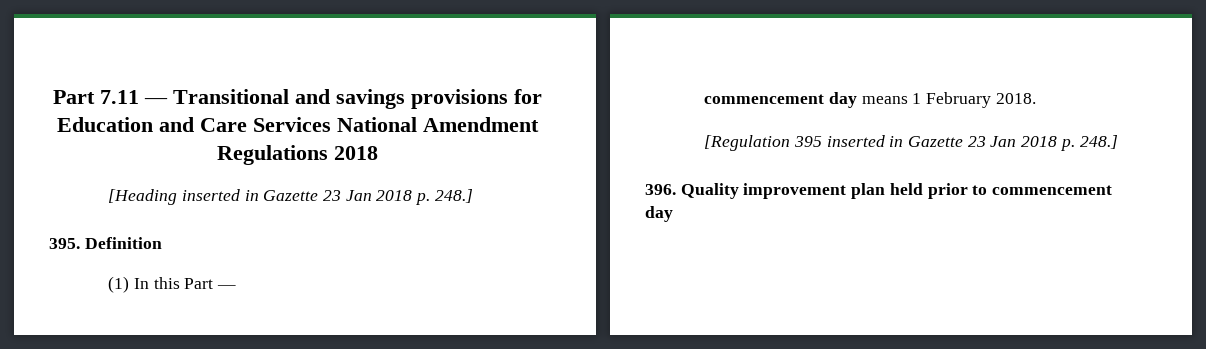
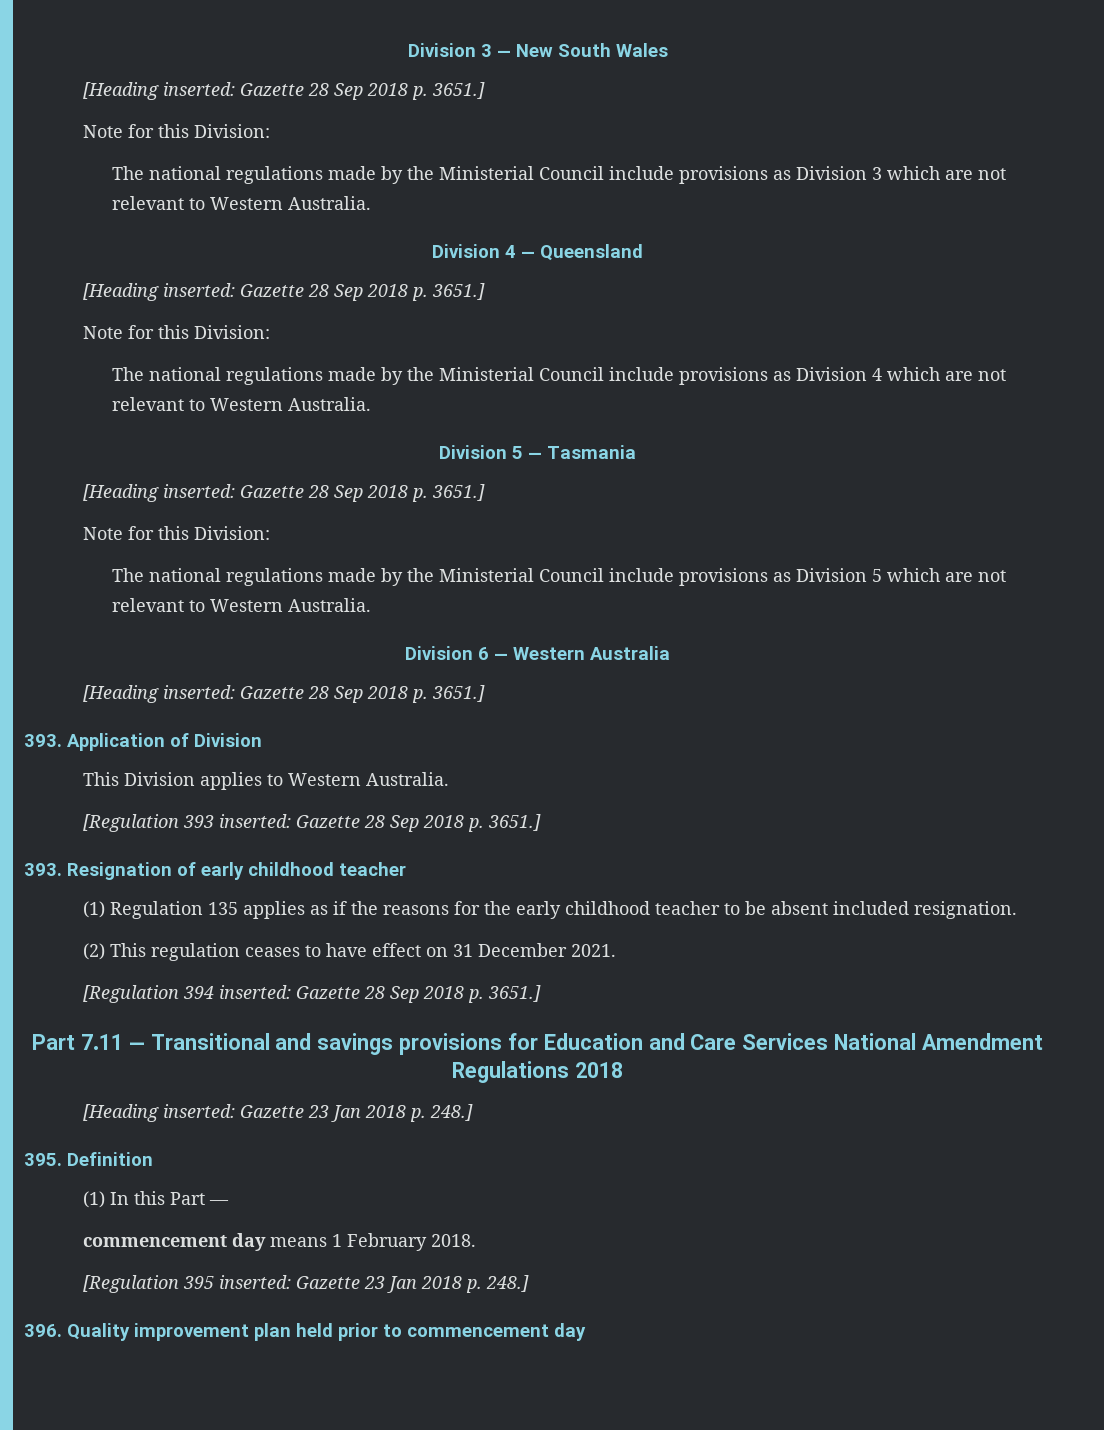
(53, 97) none -> [407,43,668,57] [82,82,485,100] [82,124,270,138] [111,166,1006,184] [111,196,371,210] [432,244,643,261] [82,283,485,301] [82,325,270,339] [111,367,1006,385] [111,397,371,411] [439,445,636,459] [82,484,485,502] [82,526,270,540] [111,568,1006,586] [111,598,371,612] [405,646,670,660] [82,685,485,703] [24,733,262,751] [82,772,449,790] [82,814,541,832] [24,862,406,880] [82,901,1017,919] [82,943,616,961] [82,985,541,1003] Division 3 — New South Wales // [Heading inserted: Gazette 28 Sep 2018 p. 3651.] // Note for this Division: // The national regulations made by the Ministerial Council include provisions as Division 3 which are not relevant to Western Australia. // Division 4 — Queensland // [Heading inserted: Gazette 28 Sep 2018 p. 3651.] // Note for this Division: // The national regulations made by the Ministerial Council include provisions as Division 4 which are not relevant to Western Australia. // Division 5 — Tasmania // [Heading inserted: Gazette 28 Sep 2018 p. 3651.] // Note for this Division: // The national regulations made by the Ministerial Council include provisions as Division 5 which are not relevant to Western Australia. // Division 6 — Western Australia // [Heading inserted: Gazette 28 Sep 2018 p. 3651.] // 393. Application of Division // This Division applies to Western Australia. // [Regulation 393 inserted: Gazette 28 Sep 2018 p. 3651.] // 393. Resignation of early childhood teacher // (1) Regulation 135 applies as if the reasons for the early childhood teacher to be absent included resignation. // (2) This regulation ceases to have effect on 31 December 2021. // [Regulation 394 inserted: Gazette 28 Sep 2018 p. 3651.] //
[181,189,259,201] inserted in -> [162,1104,235,1118] inserted:
[826,135,904,147] inserted in -> [218,1275,291,1289] inserted:

